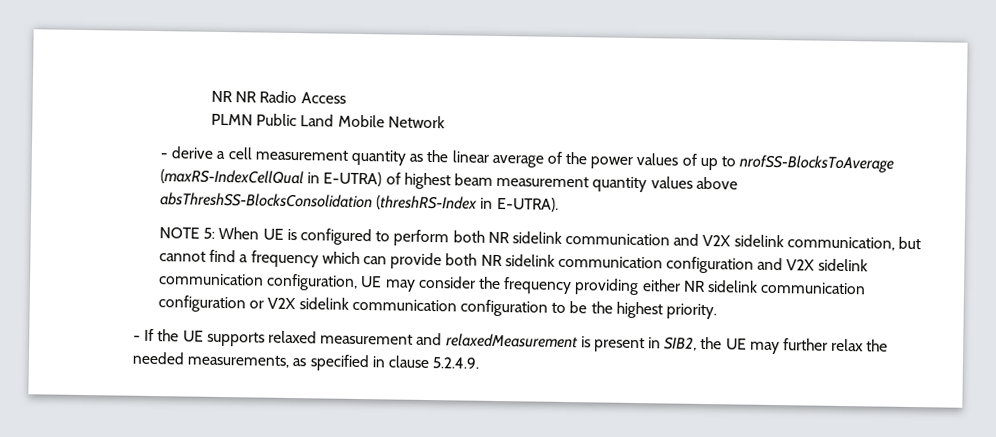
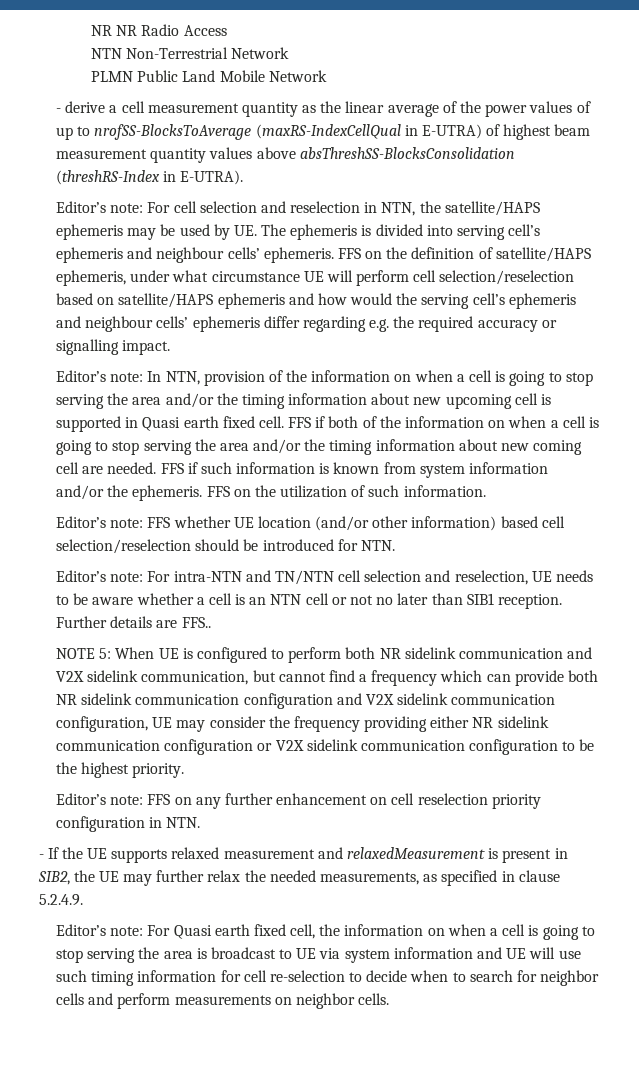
(346, 98) none -> [91,47,290,59] // NTN Non-Terrestrial Network
(559, 204) none -> [56,201,540,216] [56,224,541,240] [56,247,591,263] [56,270,575,286] [56,293,576,309] [56,316,557,332] [56,339,171,355] [56,370,593,386] [56,393,552,409] [56,416,599,432] [56,439,583,455] [56,462,549,478] [56,485,486,501] [56,516,565,531] [56,539,395,554] [56,570,594,585] [56,593,562,609] [56,616,211,628] // Editor’s note: For cell selection and reselection in NTN, the satellite/HAPS ephemeris may be used by UE. The ephemeris is divided into serving cell’s ephemeris and neighbour cells’ ephemeris. FFS on the definition of satellite/HAPS ephemeris, under what circumstance UE will perform cell selection/reselection based on satellite/HAPS ephemeris and how would the serving cell’s ephemeris and neighbour cells’ ephemeris differ regarding e.g. the required accuracy or signalling impact. // Editor’s note: In NTN, provision of the information on when a cell is going to stop serving the area and/or the timing information about new upcoming cell is supported in Quasi earth fixed cell. FFS if both of the information on when a cell is going to stop serving the area and/or the timing information about new coming cell are needed. FFS if such information is known from system information and/or the ephemeris. FFS on the utilization of such information. // Editor’s note: FFS whether UE location (and/or other information) based cell selection/reselection should be introduced for NTN. // Editor’s note: For intra-NTN and TN/NTN cell selection and reselection, UE needs to be aware whether a cell is an NTN cell or not no later than SIB1 reception. Further details are FFS..
(717, 311) none -> [56,793,541,809] [56,816,201,832] // Editor’s note: FFS on any further enhancement on cell reselection priority configuration in NTN.
(480, 363) none -> [56,924,595,940] [56,947,581,963] [56,970,600,986] [56,993,390,1009] // Editor’s note: For Quasi earth fixed cell, the information on when a cell is going to stop serving the area is broadcast to UE via system information and UE will use such timing information for cell re-selection to decide when to search for neighbor cells and perform measurements on neighbor cells.

